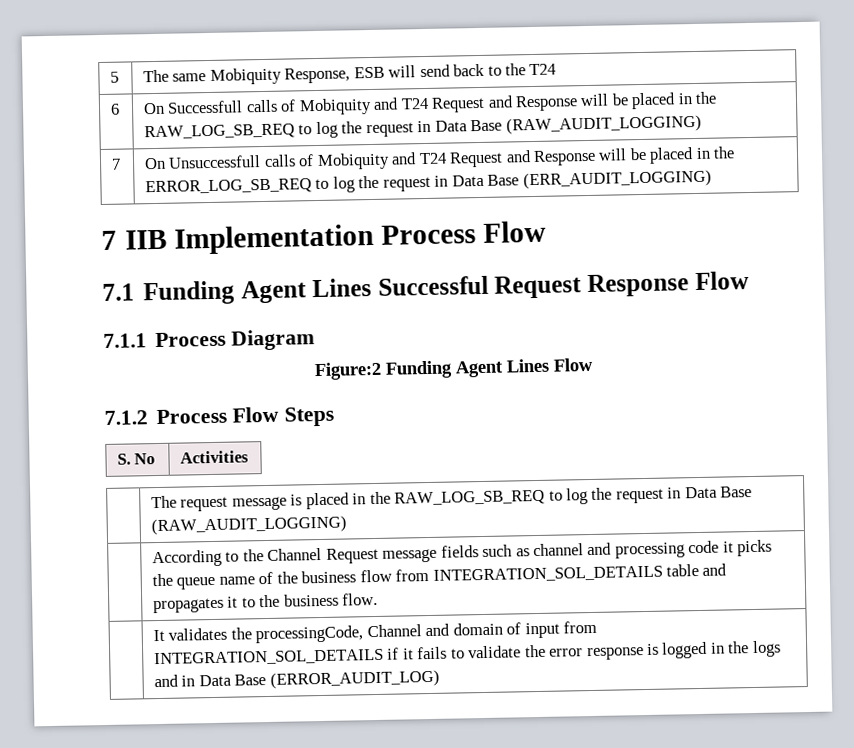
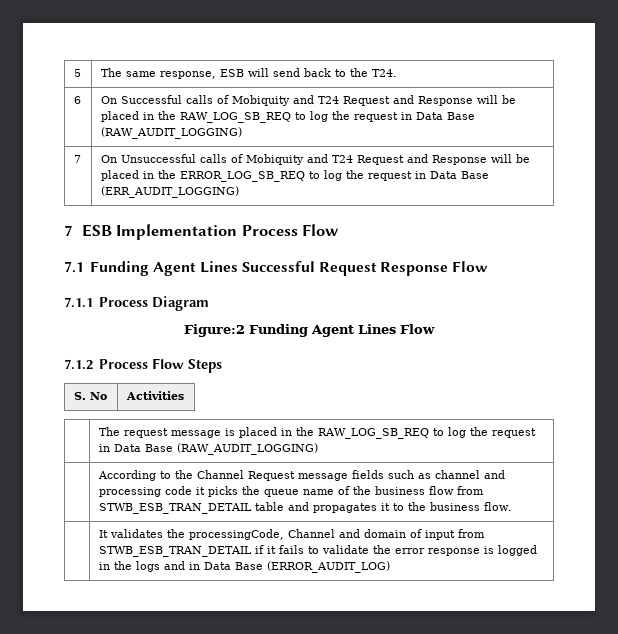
[209,67,351,85] Mobiquity Response, -> [159,71,216,79] response,
[529,63,557,76] T24 -> [371,69,397,77] T24.
[167,100,244,114] Successfull -> [120,95,182,104] Successful
[168,155,262,169] Unsuccessfull -> [120,154,196,163] Unsuccessful
[125,229,168,250] IIB -> [81,224,112,237] ESB
[432,565,663,583] INTEGRATION_SOL_DETAILS -> [98,503,252,514] STWB_ESB_TRAN_DETAIL
[153,648,384,667] INTEGRATION_SOL_DETAILS -> [98,546,252,557] STWB_ESB_TRAN_DETAIL

